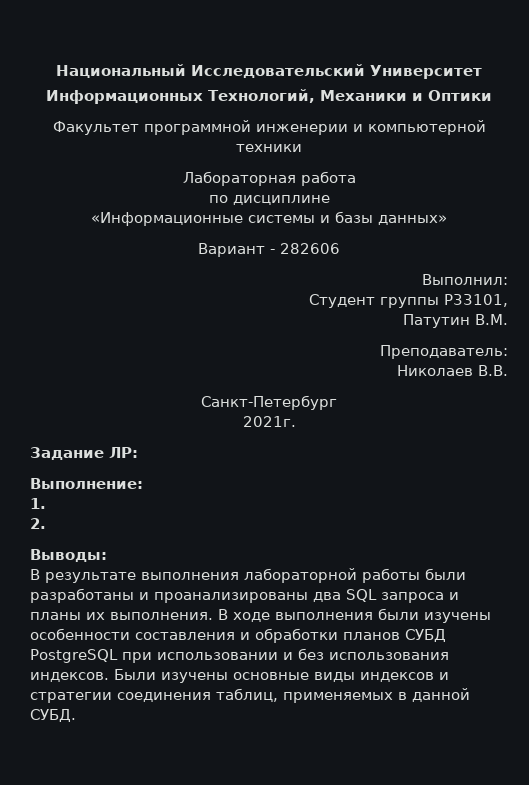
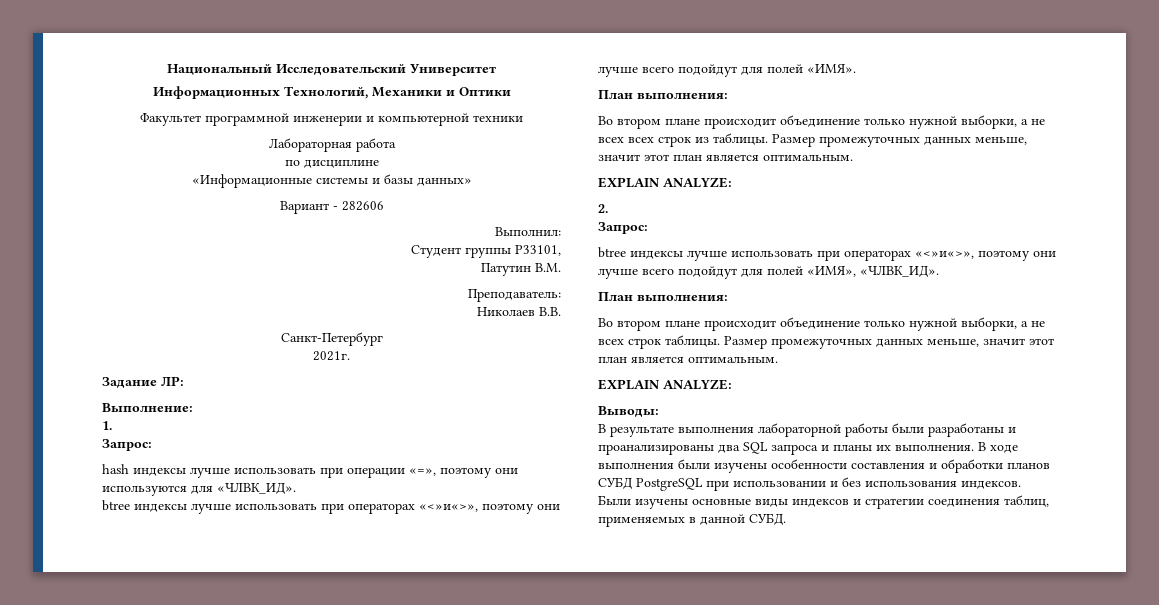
[30,518,46,529] 2. -> [102,439,152,451] [102,464,518,478] [102,482,296,496] [102,500,560,514] [598,64,856,77] [598,90,728,99] [598,115,1045,129] [598,133,1027,147] [598,154,853,161] [598,177,732,188] [598,204,608,213] [598,222,648,234] [598,247,1056,261] [598,265,939,279] [598,292,728,301] [598,317,1045,331] [598,335,1054,349] [598,356,778,363] [598,379,732,390] Запрос: // hash индексы лучше использовать при операции «=», поэтому они используются для «ЧЛВК_ИД». // btree индексы лучше использовать при операторах «<»и«>», поэтому они лучше всего подойдут для полей «ИМЯ». // План выполнения: // Во втором плане происходит объединение только нужной выборки, а не всех всех строк из таблицы. Размер промежуточных данных меньше, значит этот план является оптимальным. // EXPLAIN ANALYZE: // 2. // Запрос: // btree индексы лучше использовать при операторах «<»и«>», поэтому они лучше всего подойдут для полей «ИМЯ», «ЧЛВК_ИД». // План выполнения: // Во втором плане происходит объединение только нужной выборки, а не всех строк таблицы. Размер промежуточных данных меньше, значит этот план является оптимальным. // EXPLAIN ANALYZE:

